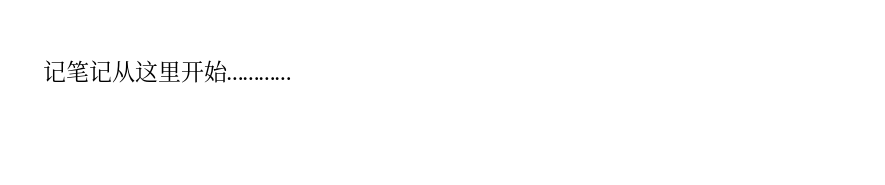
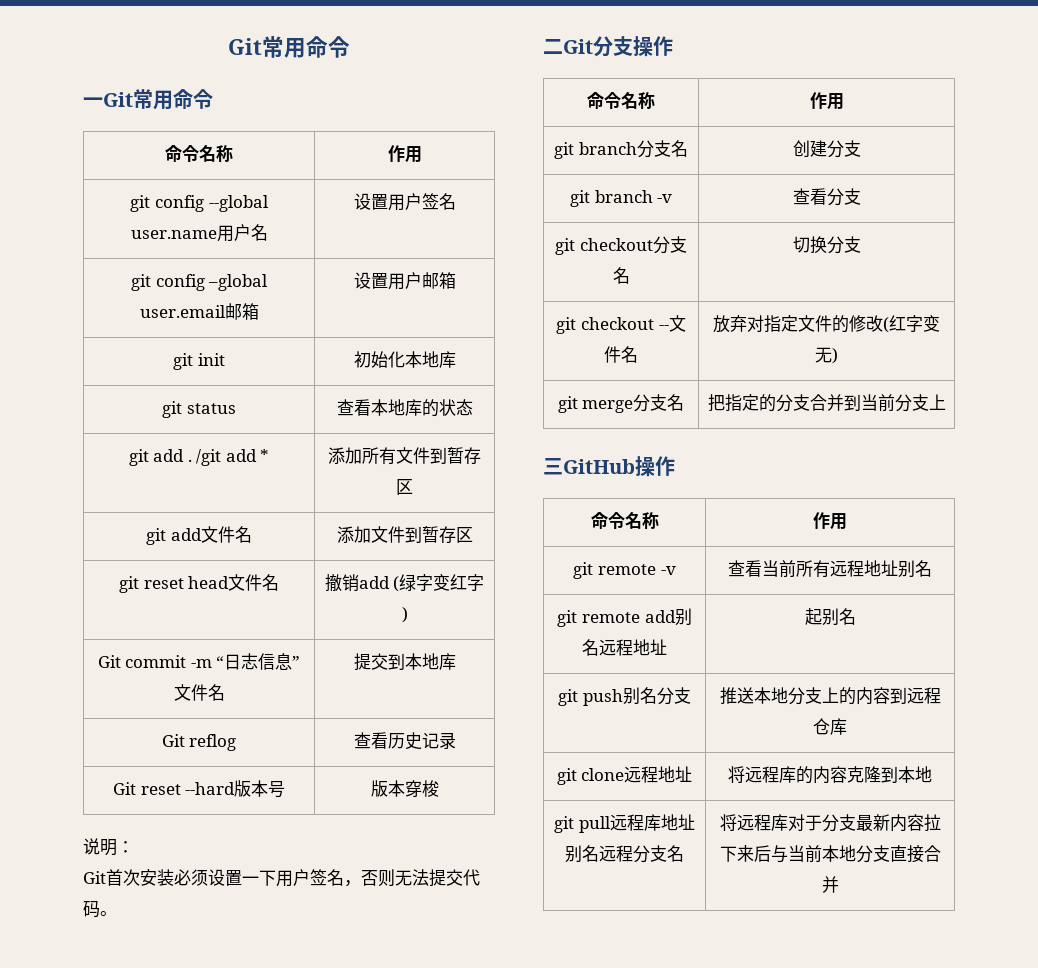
[43,60,291,83] 记笔记从这里开始………… -> [228,36,350,58] [83,89,213,110] [165,145,233,163] [387,145,422,163] [130,195,269,212] [130,224,268,242] [353,193,456,211] [130,274,269,291] [139,303,259,320] [353,272,456,290] [173,353,225,370] [353,351,456,368] [162,401,236,418] [336,399,473,417] [128,449,270,466] [328,447,482,465] [396,479,414,495] [146,526,252,545] [336,526,473,543] [118,574,280,593] [324,574,485,592] [401,607,408,623] [97,653,301,670] [173,684,225,701] [353,653,456,671] [161,734,237,751] [353,732,456,750] [112,780,286,798] [370,780,439,798] [83,838,134,856] [83,869,480,887] [83,900,117,918] [543,36,673,57] [587,92,655,110] [809,92,844,110] [554,140,688,159] [792,140,861,158] [569,190,673,207] [792,188,861,206] [555,236,687,255] [612,267,630,284] [792,236,861,254] [556,315,686,334] [604,346,638,363] [713,315,940,333] [815,347,838,364] [557,394,685,413] [707,394,946,412] [543,456,675,477] [590,512,659,530] [813,512,847,530] [573,562,676,579] [728,560,932,578] [557,608,692,627] [582,639,667,656] [804,608,856,626] [558,687,691,706] [719,687,941,705] [813,718,847,735] [556,766,693,785] [728,766,932,784] [554,814,695,833] [565,845,684,863] [719,814,941,832] [719,845,941,863] [821,876,839,893] Git常用命令 // 一Git常用命令 // 命令名称 | 作用 // git config --global user.name用户名 | 设置用户签名 // git config –global user.email邮箱 | 设置用户邮箱 // git init | 初始化本地库 // git status | 查看本地库的状态 // git add . /git add * | 添加所有文件到暂存区 // git add文件名 | 添加文件到暂存区 // git reset head文件名 | 撤销add (绿字变红字) // Git commit -m “日志信息”文件名 | 提交到本地库 // Git reflog | 查看历史记录 // Git reset --hard版本号 | 版本穿梭 // 说明： // Git首次安装必须设置一下用户签名，否则无法提交代码。 // 二Git分支操作 // 命令名称 | 作用 // git branch分支名 | 创建分支 // git branch -v | 查看分支 // git checkout分支名 | 切换分支 // git checkout --文件名 | 放弃对指定文件的修改(红字变无) // git merge分支名 | 把指定的分支合并到当前分支上 // 三GitHub操作 // 命令名称 | 作用 // git remote -v | 查看当前所有远程地址别名 // git remote add别名远程地址 | 起别名 // git push别名分支 | 推送本地分支上的内容到远程仓库 // git clone远程地址 | 将远程库的内容克隆到本地 // git pull远程库地址别名远程分支名 | 将远程库对于分支最新内容拉下来后与当前本地分支直接合并

